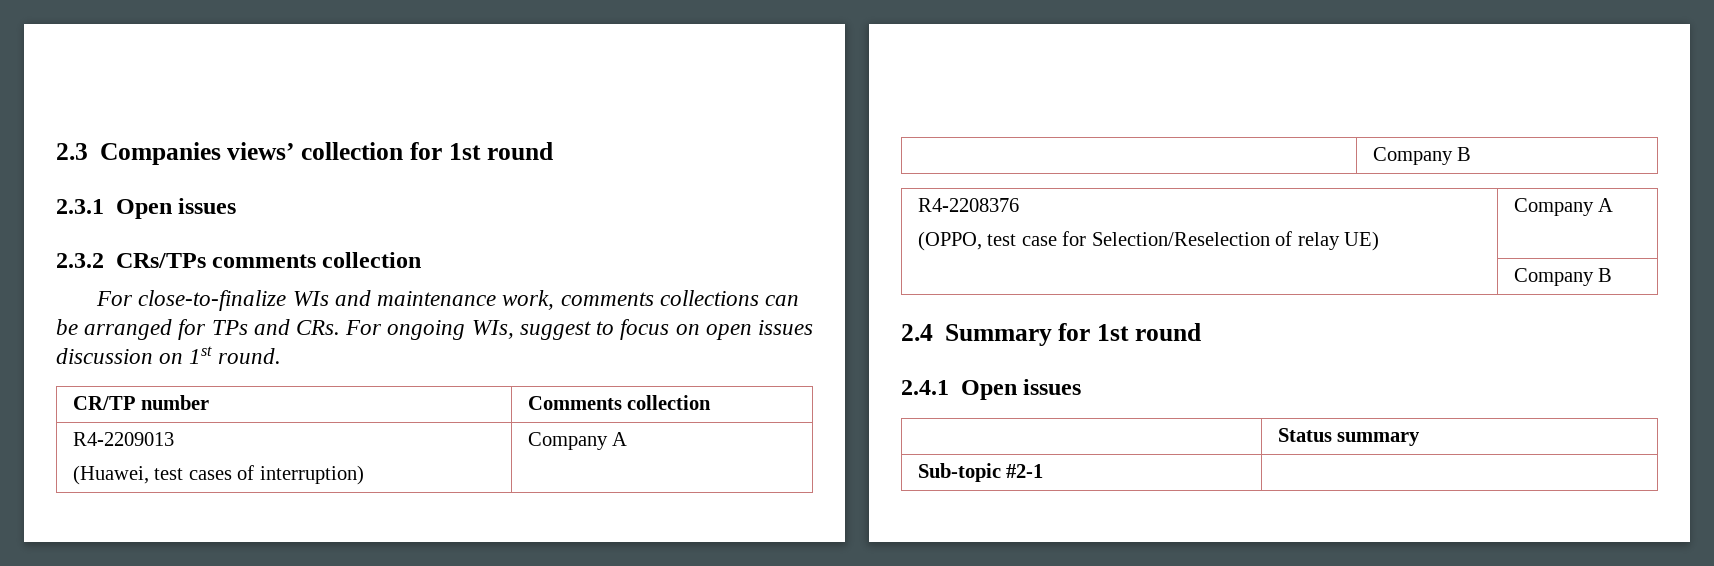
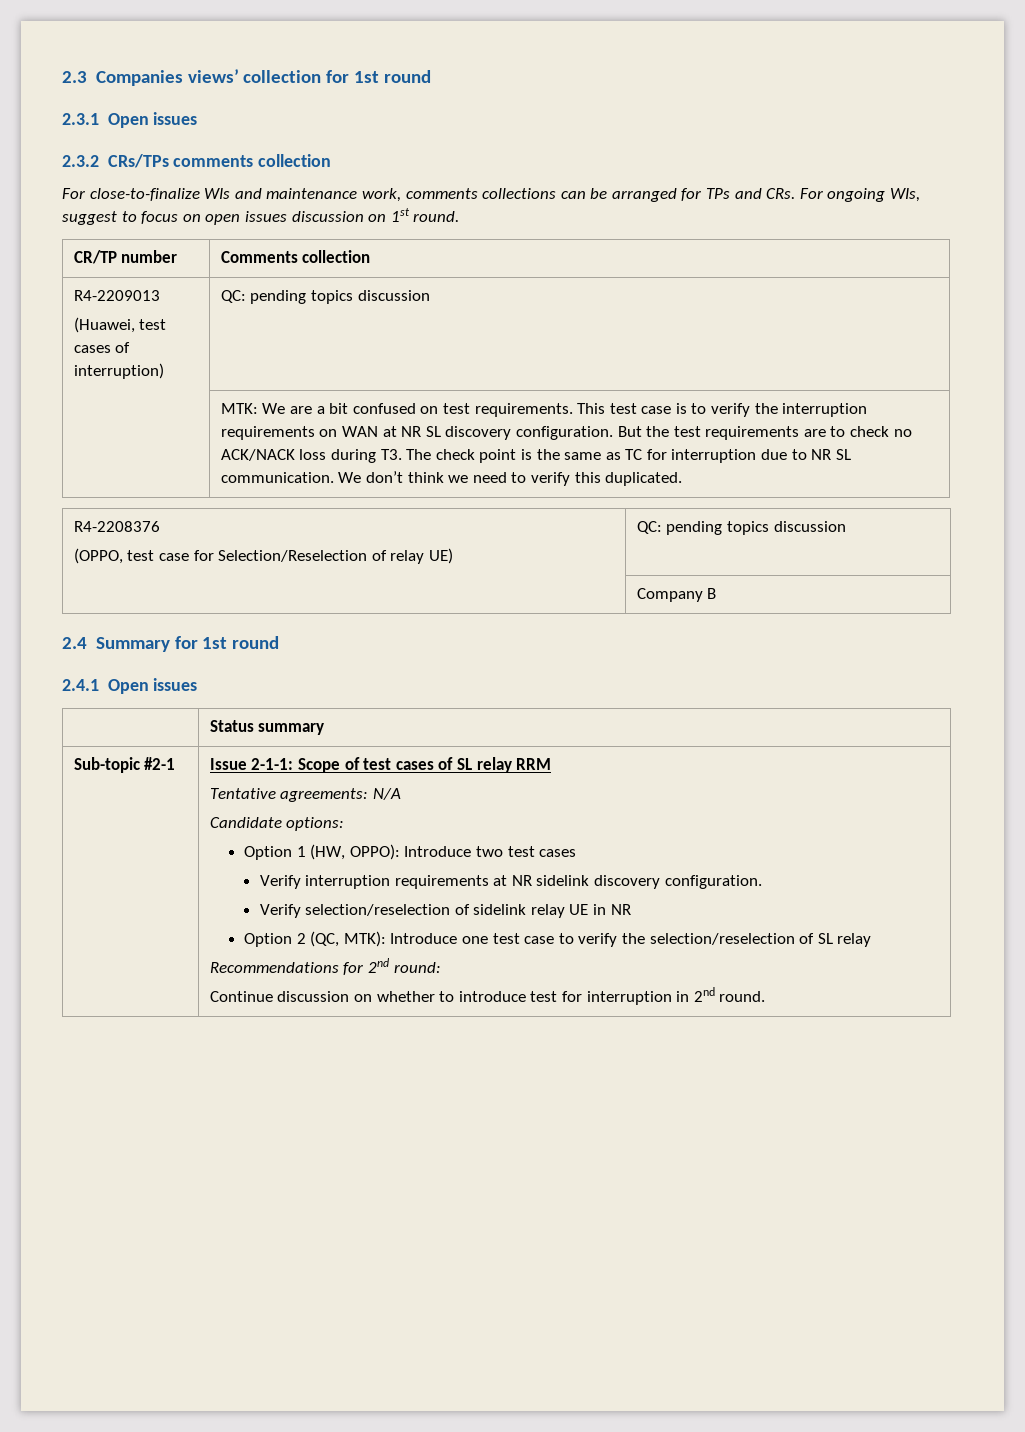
[527,432,628,450] [1372,147,1472,165] Company A // | Company B -> [220,290,430,304] [220,403,868,417] [220,426,912,440] [220,449,851,463] [220,471,683,486] QC: pending topics discussion // | MTK: We are a bit confused on test requirements. This test case is to verify the interruption requirements on WAN at NR SL discovery configuration. But the test requirements are to check no ACK/NACK loss during T3. The check point is the same as TC for interruption due to NR SL communication. We don’t think we need to verify this duplicated.
[1513,198,1614,216] Company A -> [636,521,846,535] QC: pending topics discussion
(1044, 471) none -> [209,757,552,773] [209,788,401,802] [209,817,345,831] [244,844,577,860] [259,875,762,889] [259,904,631,918] [244,931,872,947] [209,958,441,975] [209,987,766,1005] Issue 2-1-1: Scope of test cases of SL relay RRM // Tentative agreements: N/A // Candidate options: // Option 1 (HW, OPPO): Introduce two test cases // Verify interruption requirements at NR sidelink discovery configuration. // Verify selection/reselection of sidelink relay UE in NR // Option 2 (QC, MTK): Introduce one test case to verify the selection/reselection of SL relay // Recommendations for 2nd round: // Continue discussion on whether to introduce test for interruption in 2nd round.

